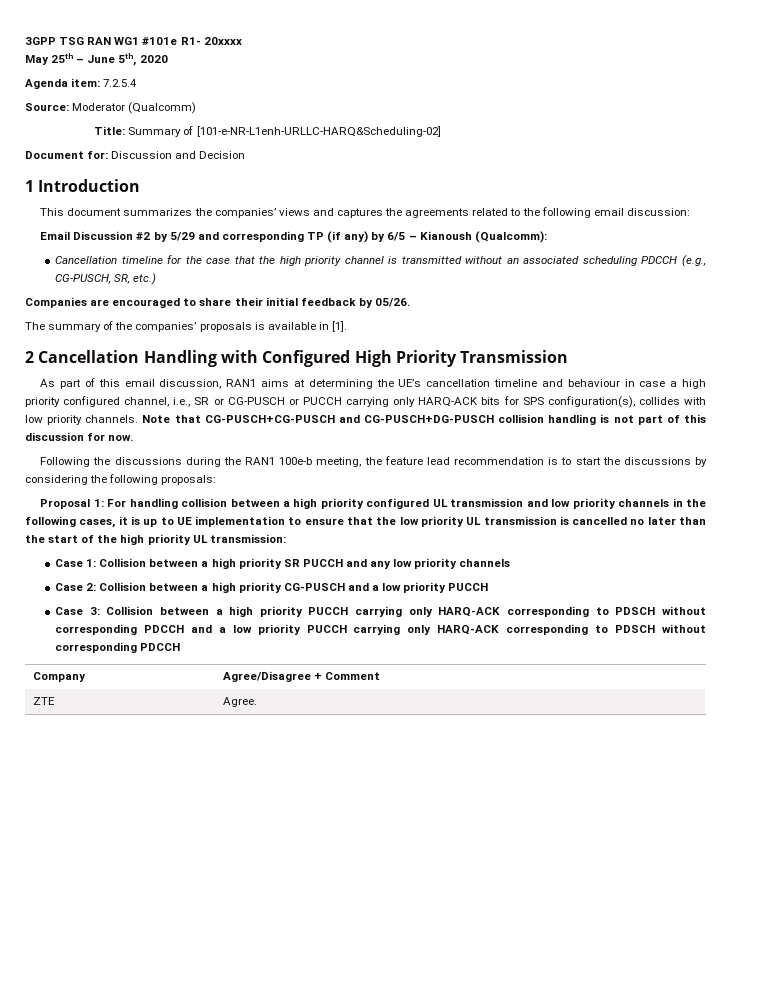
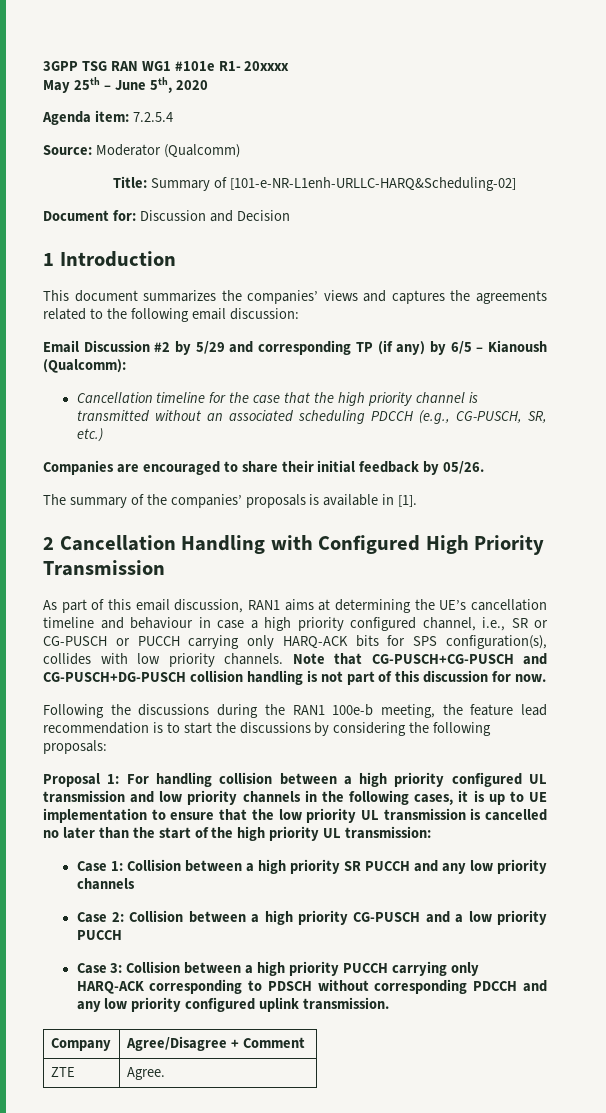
[218,624,706,635] [54,642,181,653] a low priority PUCCH carrying only HARQ-ACK corresponding to PDSCH without corresponding PDCCH -> [76,997,390,1012] any low priority configured uplink transmission.

